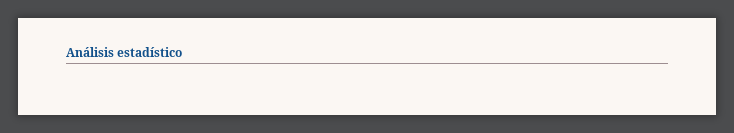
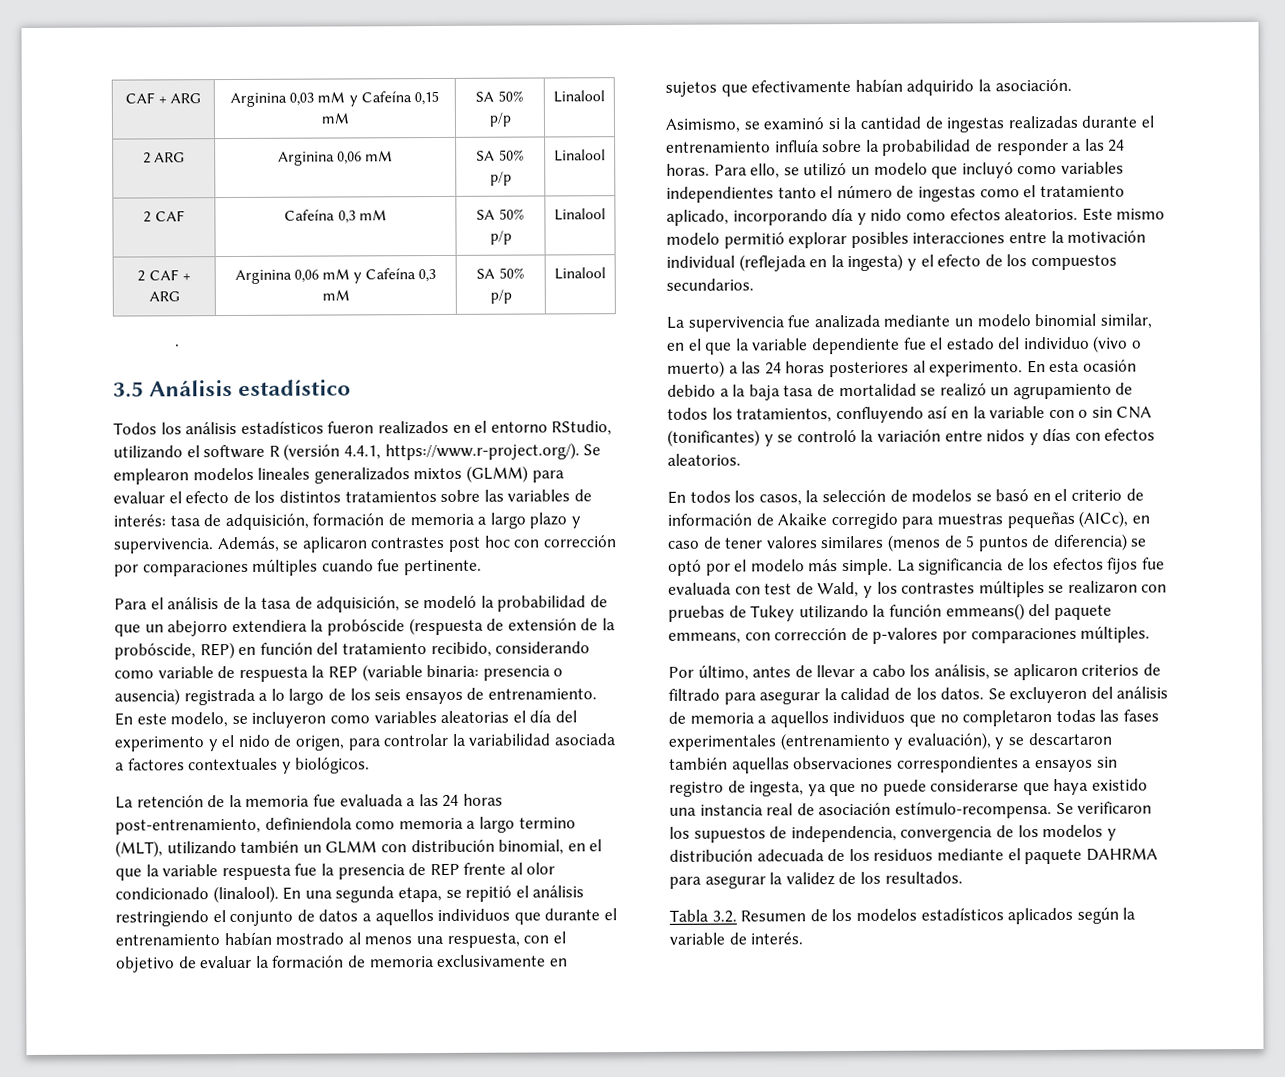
[66,47,183,57] Análisis estadístico -> [124,92,202,104] [230,90,439,108] [320,112,349,124] [475,90,524,102] [488,112,511,127] [553,90,605,103] [142,152,186,164] [277,150,394,166] [476,149,525,161] [489,171,512,186] [554,149,606,162] [143,210,185,223] [284,209,387,224] [476,208,525,220] [489,230,512,245] [554,208,606,221] [137,269,191,282] [148,291,180,302] [234,268,437,284] [321,289,350,301] [476,267,525,279] [489,289,512,304] [554,267,606,280] [174,344,180,347] [113,379,352,398] [113,420,613,436] [113,442,602,461] [113,465,564,485] [113,489,592,504] [113,512,581,531] [113,535,617,554] [114,558,482,577] [114,595,609,613] [114,617,615,637] [114,641,591,660] [114,664,564,682] [114,687,597,706] [114,709,577,728] [114,733,616,752] [115,757,371,774] [115,793,503,809] [115,816,576,835] [115,839,603,858] [115,862,556,881] [115,885,585,904] [115,908,617,927] [115,931,566,948] [116,954,568,973] [665,78,1072,97] [665,115,1154,133] [666,138,1126,156] [666,161,1124,179] [666,184,1125,203] [666,207,1166,226] [666,230,1147,249] [666,253,1117,272] [666,278,754,291] [666,313,1152,332] [667,335,1143,355] [667,359,1137,378] [667,382,1134,401] [667,405,1153,424] [667,427,1156,447] [667,453,741,466] [667,488,1144,506] [667,510,1150,530] [668,533,1148,552] [668,557,1166,576] [668,580,1168,598] [668,603,1112,622] [668,625,1151,644] [668,663,1162,681] [668,686,1169,705] [668,709,1159,728] [668,732,1113,751] [669,756,1118,774] [669,778,1148,797] [669,801,1153,819] [669,824,1117,843] [669,847,1158,865] [669,871,963,889] [669,906,1136,925] [669,932,804,945] CAF + ARG | Arginina 0,03 mM y Cafeína 0,15 mM | SA 50% p/p | Linalool // 2 ARG | Arginina 0,06 mM | SA 50% p/p | Linalool // 2 CAF | Cafeína 0,3 mM | SA 50% p/p | Linalool // 2 CAF + ARG | Arginina 0,06 mM y Cafeína 0,3 mM | SA 50% p/p | Linalool // . // 3.5 Análisis estadístico // Todos los análisis estadísticos fueron realizados en el entorno RStudio, utilizando el software R (versión 4.4.1, https://www.r-project.org/). Se emplearon modelos lineales generalizados mixtos (GLMM) para evaluar el efecto de los distintos tratamientos sobre las variables de interés: tasa de adquisición, formación de memoria a largo plazo y supervivencia. Además, se aplicaron contrastes post hoc con corrección por comparaciones múltiples cuando fue pertinente. // Para el análisis de la tasa de adquisición, se modeló la probabilidad de que un abejorro extendiera la probóscide (respuesta de extensión de la probóscide, REP) en función del tratamiento recibido, considerando como variable de respuesta la REP (variable binaria: presencia o ausencia) registrada a lo largo de los seis ensayos de entrenamiento. En este modelo, se incluyeron como variables aleatorias el día del experimento y el nido de origen, para controlar la variabilidad asociada a factores contextuales y biológicos. // La retención de la memoria fue evaluada a las 24 horas post-entrenamiento, definiendola como memoria a largo termino (MLT), utilizando también un GLMM con distribución binomial, en el que la variable respuesta fue la presencia de REP frente al olor condicionado (linalool). En una segunda etapa, se repitió el análisis restringiendo el conjunto de datos a aquellos individuos que durante el entrenamiento habían mostrado al menos una respuesta, con el objetivo de evaluar la formación de memoria exclusivamente en sujetos que efectivamente habían adquirido la asociación. // Asimismo, se examinó si la cantidad de ingestas realizadas durante el entrenamiento influía sobre la probabilidad de responder a las 24 horas. Para ello, se utilizó un modelo que incluyó como variables independientes tanto el número de ingestas como el tratamiento aplicado, incorporando día y nido como efectos aleatorios. Este mismo modelo permitió explorar posibles interacciones entre la motivación individual (reflejada en la ingesta) y el efecto de los compuestos secundarios. // La supervivencia fue analizada mediante un modelo binomial similar, en el que la variable dependiente fue el estado del individuo (vivo o muerto) a las 24 horas posteriores al experimento. En esta ocasión debido a la baja tasa de mortalidad se realizó un agrupamiento de todos los tratamientos, confluyendo así en la variable con o sin CNA (tonificantes) y se controló la variación entre nidos y días con efectos aleatorios. // En todos los casos, la selección de modelos se basó en el criterio de información de Akaike corregido para muestras pequeñas (AICc), en caso de tener valores similares (menos de 5 puntos de diferencia) se optó por el modelo más simple. La significancia de los efectos fijos fue evaluada con test de Wald, y los contrastes múltiples se realizaron con pruebas de Tukey utilizando la función emmeans() del paquete emmeans, con corrección de p-valores por comparaciones múltiples. // Por último, antes de llevar a cabo los análisis, se aplicaron criterios de filtrado para asegurar la calidad de los datos. Se excluyeron del análisis de memoria a aquellos individuos que no completaron todas las fases experimentales (entrenamiento y evaluación), y se descartaron también aquellas observaciones correspondientes a ensayos sin registro de ingesta, ya que no puede considerarse que haya existido una instancia real de asociación estímulo-recompensa. Se verificaron los supuestos de independencia, convergencia de los modelos y distribución adecuada de los residuos mediante el paquete DAHRMA para asegurar la validez de los resultados. // Tabla 3.2. Resumen de los modelos estadísticos aplicados según la variable de interés.

